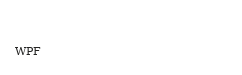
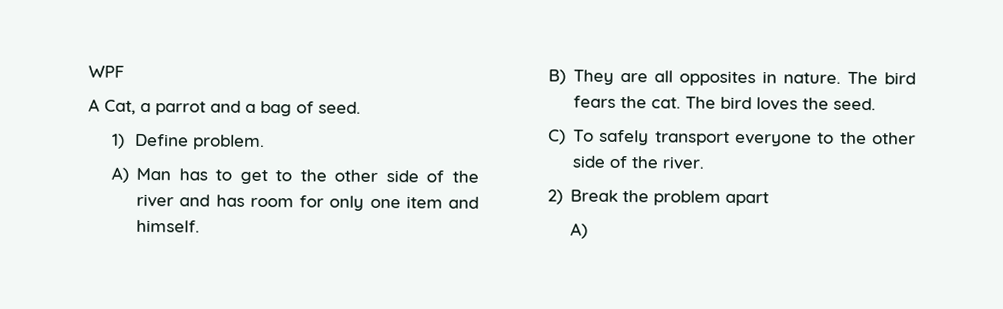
(41, 51) none -> [88,98,361,117] [111,133,266,151] [110,166,479,185] [136,193,479,211] [136,219,201,233] [547,69,916,87] [573,95,877,111] [547,129,916,147] [572,155,705,170] [546,189,770,207] [570,222,589,239] // A Cat, a parrot and a bag of seed. // 1) Define problem. // A) Man has to get to the other side of the river and has room for only one item and himself. // B) They are all opposites in nature. The bird fears the cat. The bird loves the seed. // C) To safely transport everyone to the other side of the river. // 2) Break the problem apart // A)

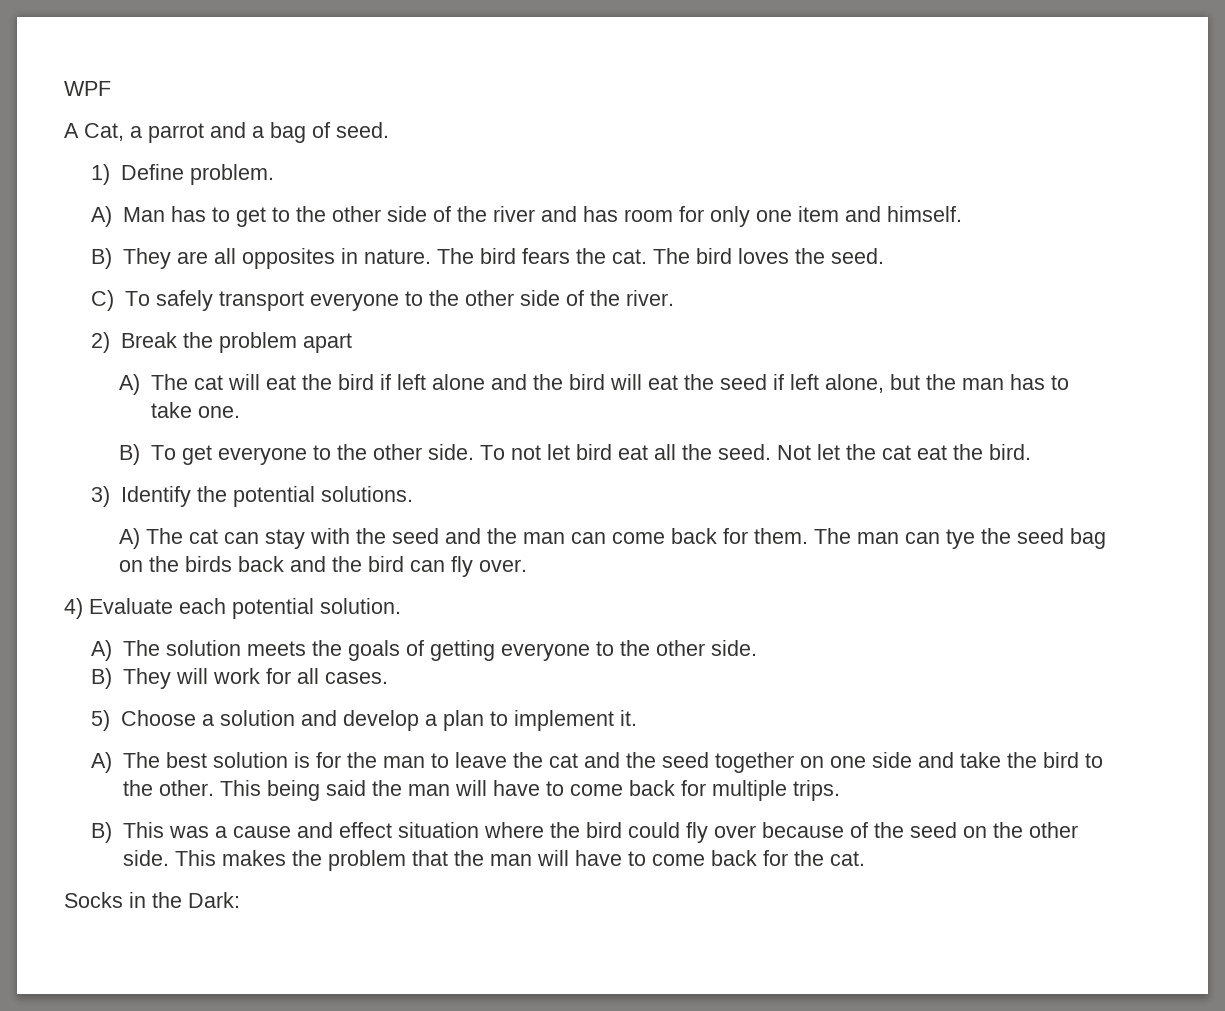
(589, 230) none -> [150,374,1069,393] [150,402,240,418] [118,444,1031,465] [91,486,414,507] [118,528,1106,549] [118,556,527,577] [64,598,401,619] [91,640,758,661] [91,668,389,689] [91,710,638,731] [91,752,1104,773] [123,780,841,801] [91,822,1079,843] [123,850,866,871] [64,892,240,908] The cat will eat the bird if left alone and the bird will eat the seed if left alone, but the man has to take one. // B) To get everyone to the other side. To not let bird eat all the seed. Not let the cat eat the bird. // 3) Identify the potential solutions. // A) The cat can stay with the seed and the man can come back for them. The man can tye the seed bag on the birds back and the bird can fly over. // 4) Evaluate each potential solution. // A) The solution meets the goals of getting everyone to the other side. // B) They will work for all cases. // 5) Choose a solution and develop a plan to implement it. // A) The best solution is for the man to leave the cat and the seed together on one side and take the bird to the other. This being said the man will have to come back for multiple trips. // B) This was a cause and effect situation where the bird could fly over because of the seed on the other side. This makes the problem that the man will have to come back for the cat. // Socks in the Dark:

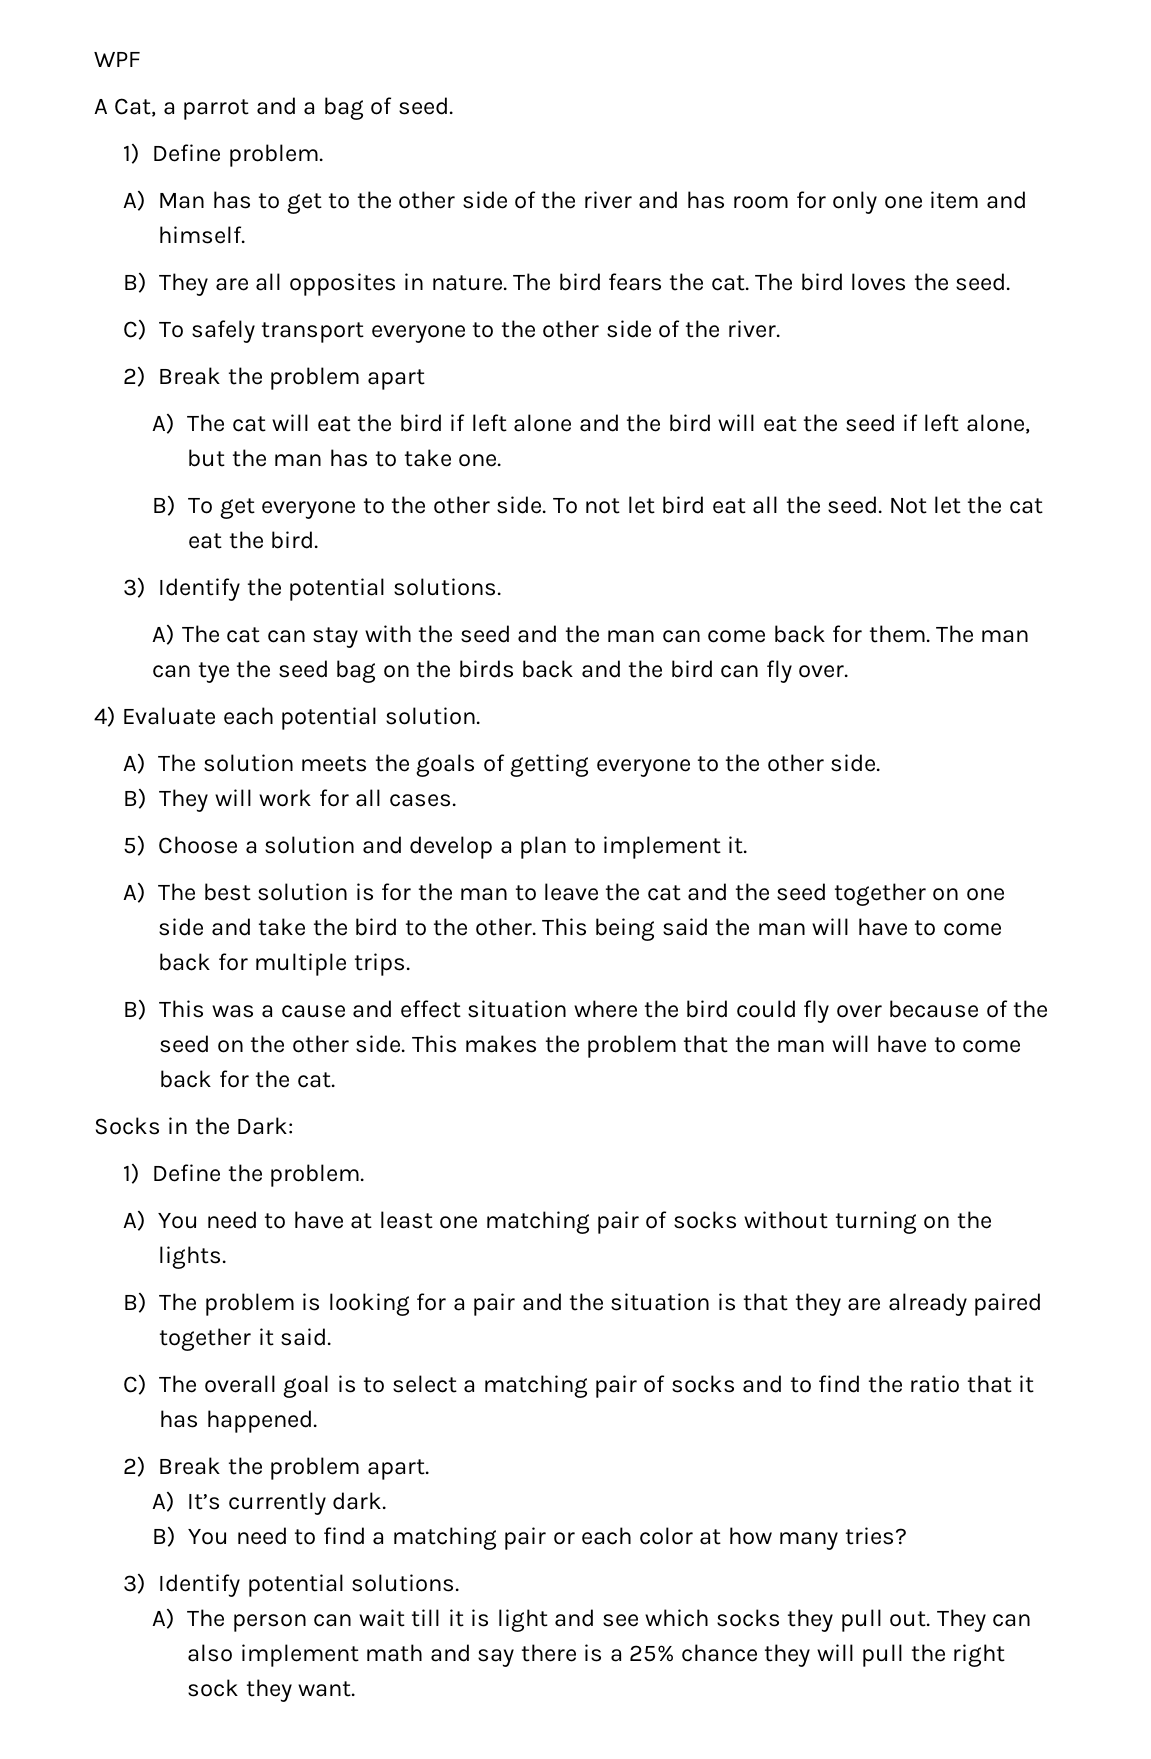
(240, 900) none -> [123,1163,365,1187] [123,1210,992,1234] [158,1246,227,1269] [123,1292,1043,1316] [159,1328,332,1351] [123,1374,1035,1398] [159,1410,317,1433] [123,1456,429,1480] [152,1491,387,1515] [152,1526,907,1550] [123,1573,460,1597] [152,1608,1031,1632] [187,1644,1006,1667] [187,1679,356,1702] // 1) Define the problem. // A) You need to have at least one matching pair of socks without turning on the lights. // B) The problem is looking for a pair and the situation is that they are already paired together it said. // C) The overall goal is to select a matching pair of socks and to find the ratio that it has happened. // 2) Break the problem apart. // A) It’s currently dark. // B) You need to find a matching pair or each color at how many tries? // 3) Identify potential solutions. // A) The person can wait till it is light and see which socks they pull out. They can also implement math and say there is a 25% chance they will pull the right sock they want.

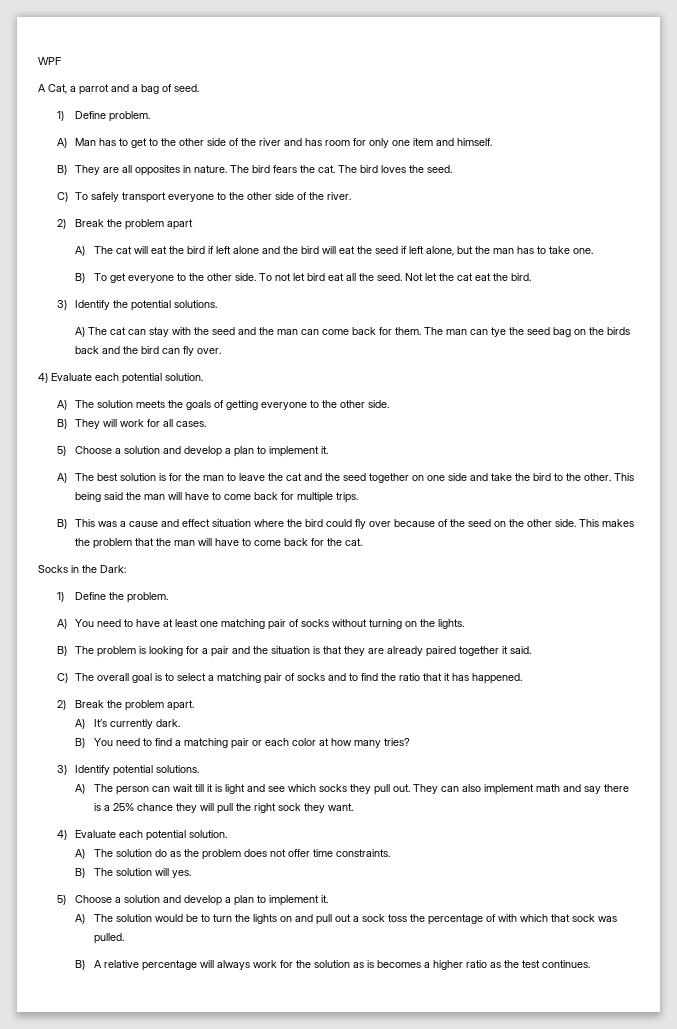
(356, 1689) none -> [56,830,228,841] [75,849,391,860] [75,868,192,878] [56,895,329,906] [75,914,618,925] [94,933,125,944] [75,960,591,971] // 4) Evaluate each potential solution. // A) The solution do as the problem does not offer time constraints. // B) The solution will yes. // 5) Choose a solution and develop a plan to implement it. // A) The solution would be to turn the lights on and pull out a sock toss the percentage of with which that sock was pulled. // B) A relative percentage will always work for the solution as is becomes a higher ratio as the test continues.

